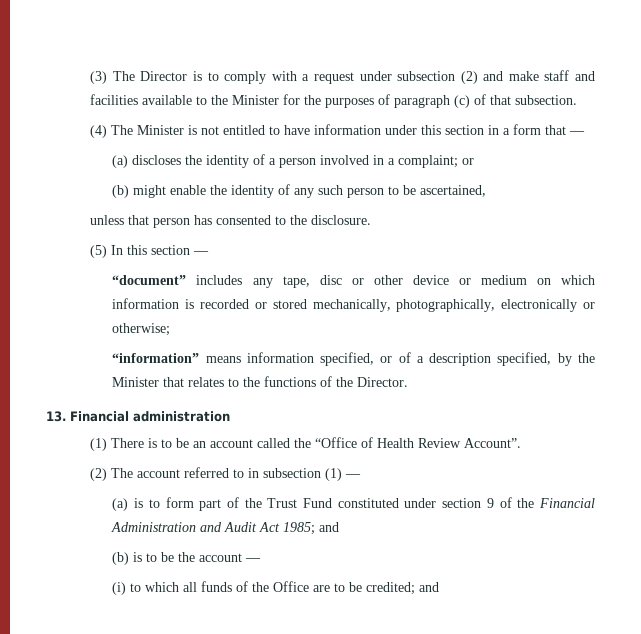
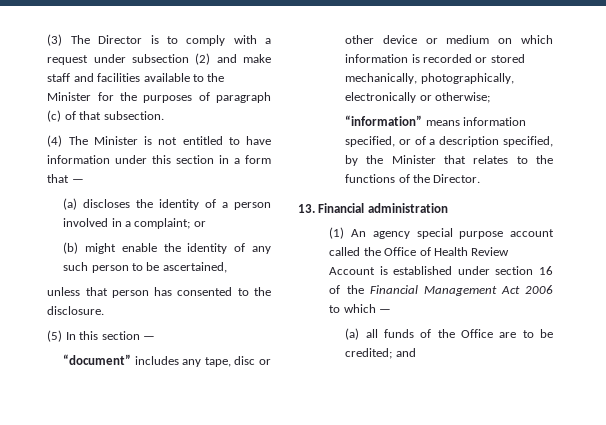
[111,438,207,448] There is to be an -> [351,228,504,239] An agency special purpose
[315,437,358,448] “Office -> [384,247,417,256] Office
[464,438,522,448] [90,467,362,481] [112,497,595,511] [111,522,340,535] [112,552,262,565] [112,582,180,595] Account”. // (2) The account referred to in subsection (1) — // (a) is to form part of the Trust Fund constituted under section 9 of the Financial Administration and Audit Act 1985; and // (b) is to be the account — // (i) to which -> [329,266,553,275] [329,285,553,296] [329,304,392,313] [345,328,360,340] Account is established under section 16 of the Financial Management Act 2006 to which — // (a)

